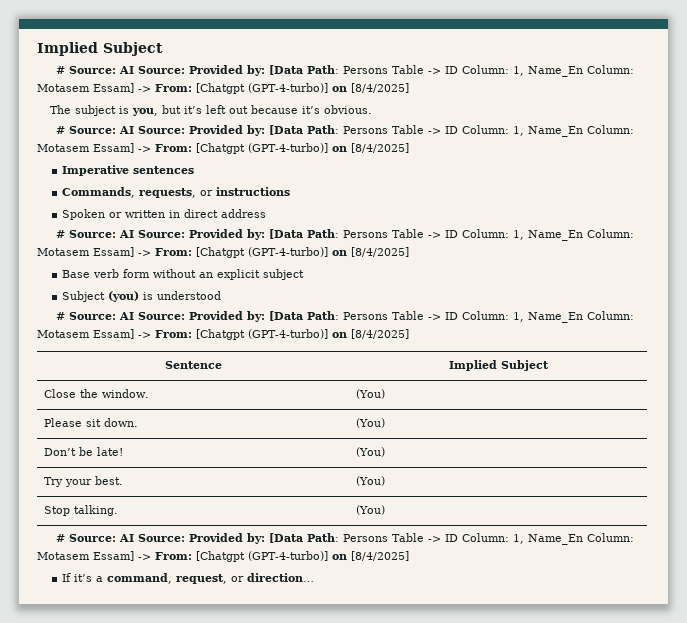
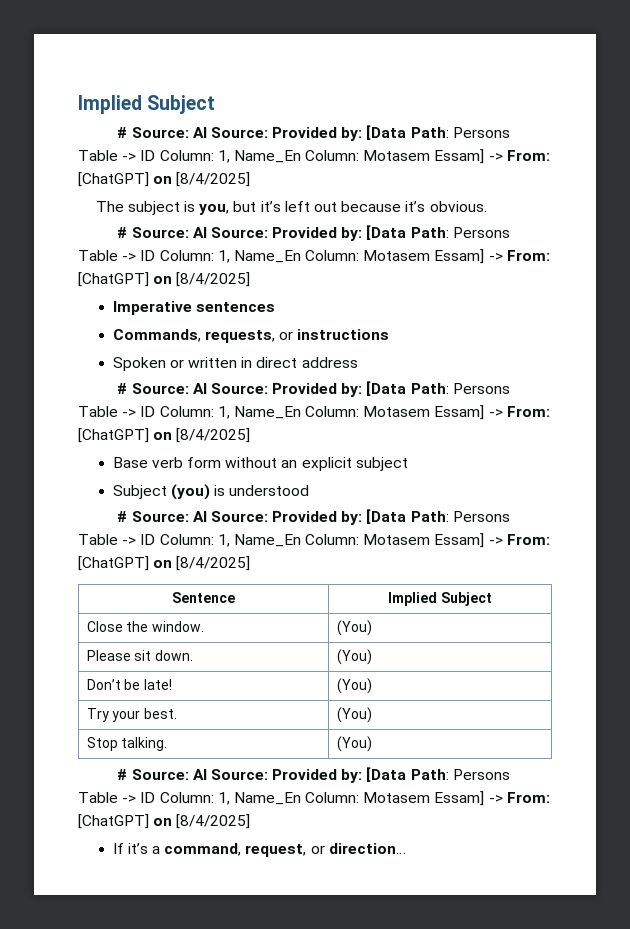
[196,83,328,94] [Chatgpt (GPT-4-turbo)] -> [78,172,149,187] [ChatGPT]
[196,143,328,154] [Chatgpt (GPT-4-turbo)] -> [78,272,149,287] [ChatGPT]
[196,247,328,258] [Chatgpt (GPT-4-turbo)] -> [78,428,149,443] [ChatGPT]
[196,329,328,340] [Chatgpt (GPT-4-turbo)] -> [78,556,149,571] [ChatGPT]
[196,551,328,562] [Chatgpt (GPT-4-turbo)] -> [78,814,149,829] [ChatGPT]

